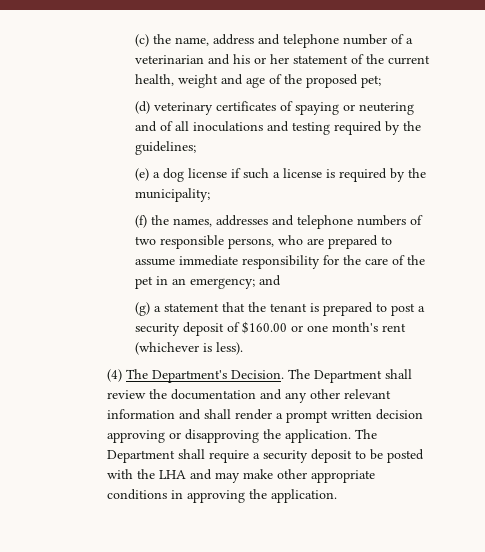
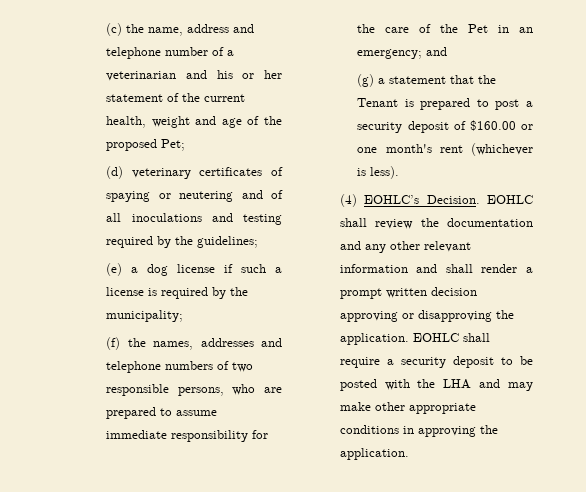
[360,75,381,88] pet; -> [161,139,186,151] Pet;
[134,276,153,289] pet -> [468,24,489,33] Pet
[269,303,307,312] tenant -> [357,98,399,107] Tenant
[126,369,383,383] The Department's Decision. The Department -> [364,195,533,204] EOHLC’s Decision. EOHLC
[355,429,378,439] [107,450,176,463] The Department -> [412,333,459,342] EOHLC

